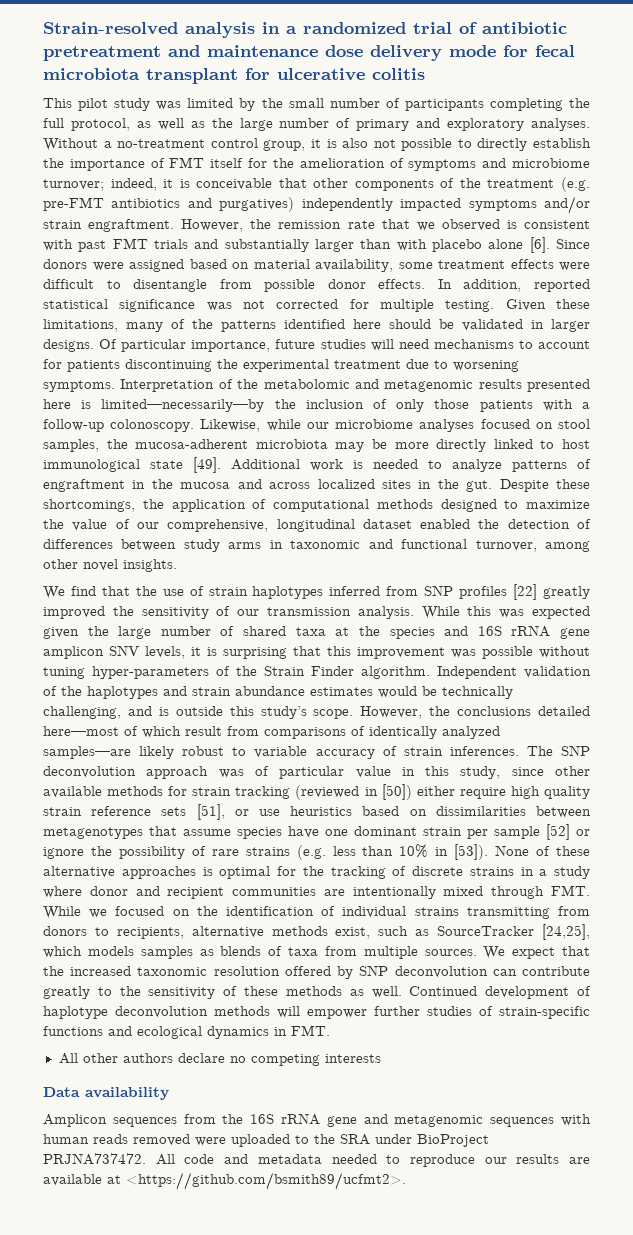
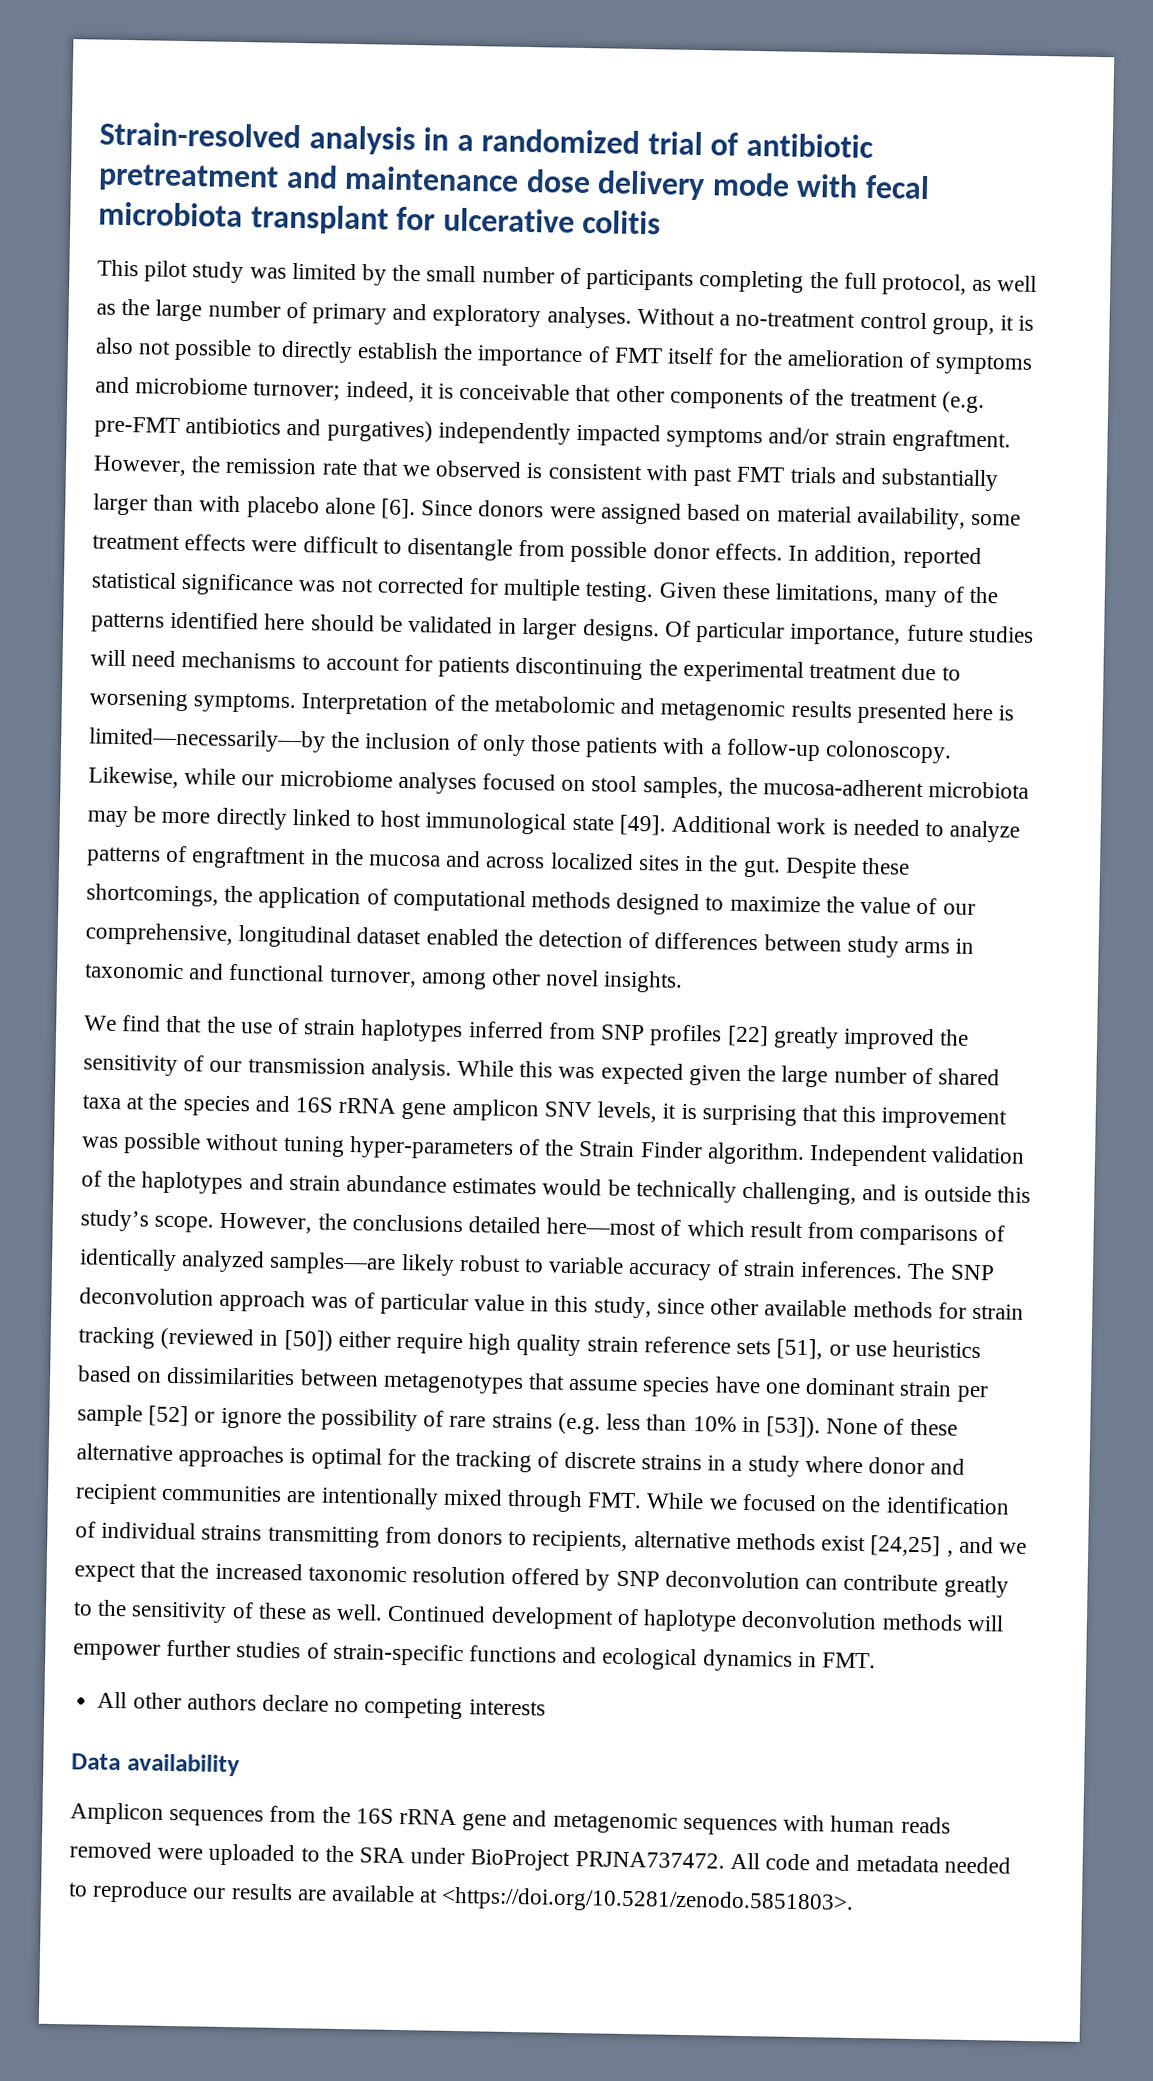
[503,45,528,57] for -> [796,173,859,198] with
[335,924,591,940] [43,946,506,959] exist, such as SourceTracker [24,25], which models samples as blends of taxa from multiple sources. We -> [821,1535,1027,1557] exist [24,25] , and we
[285,986,342,996] methods -> (307, 1611) none
[126,1172,406,1190] <https://github.com/bsmith89/ucfmt2>. -> [441,1886,855,1915] <https://doi.org/10.5281/zenodo.5851803>.

